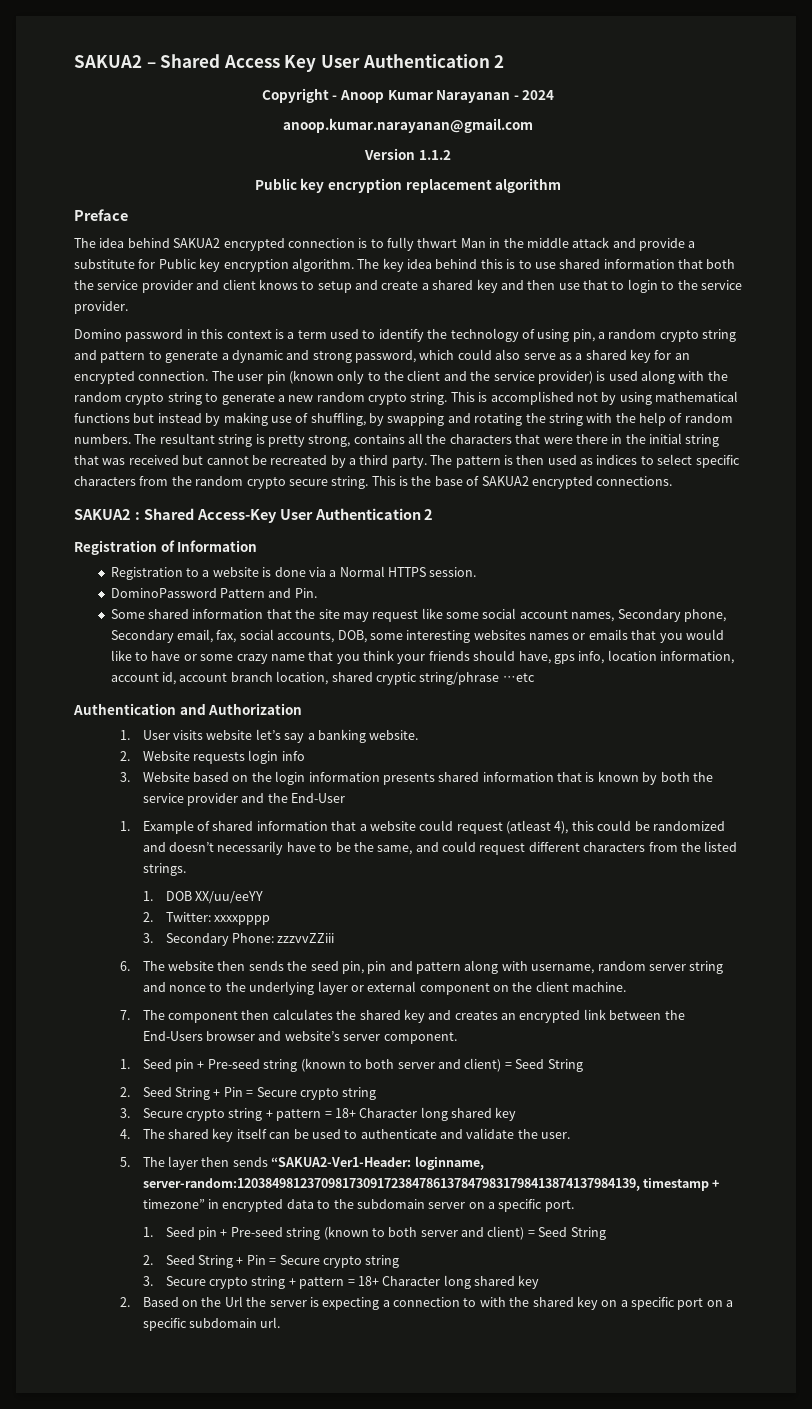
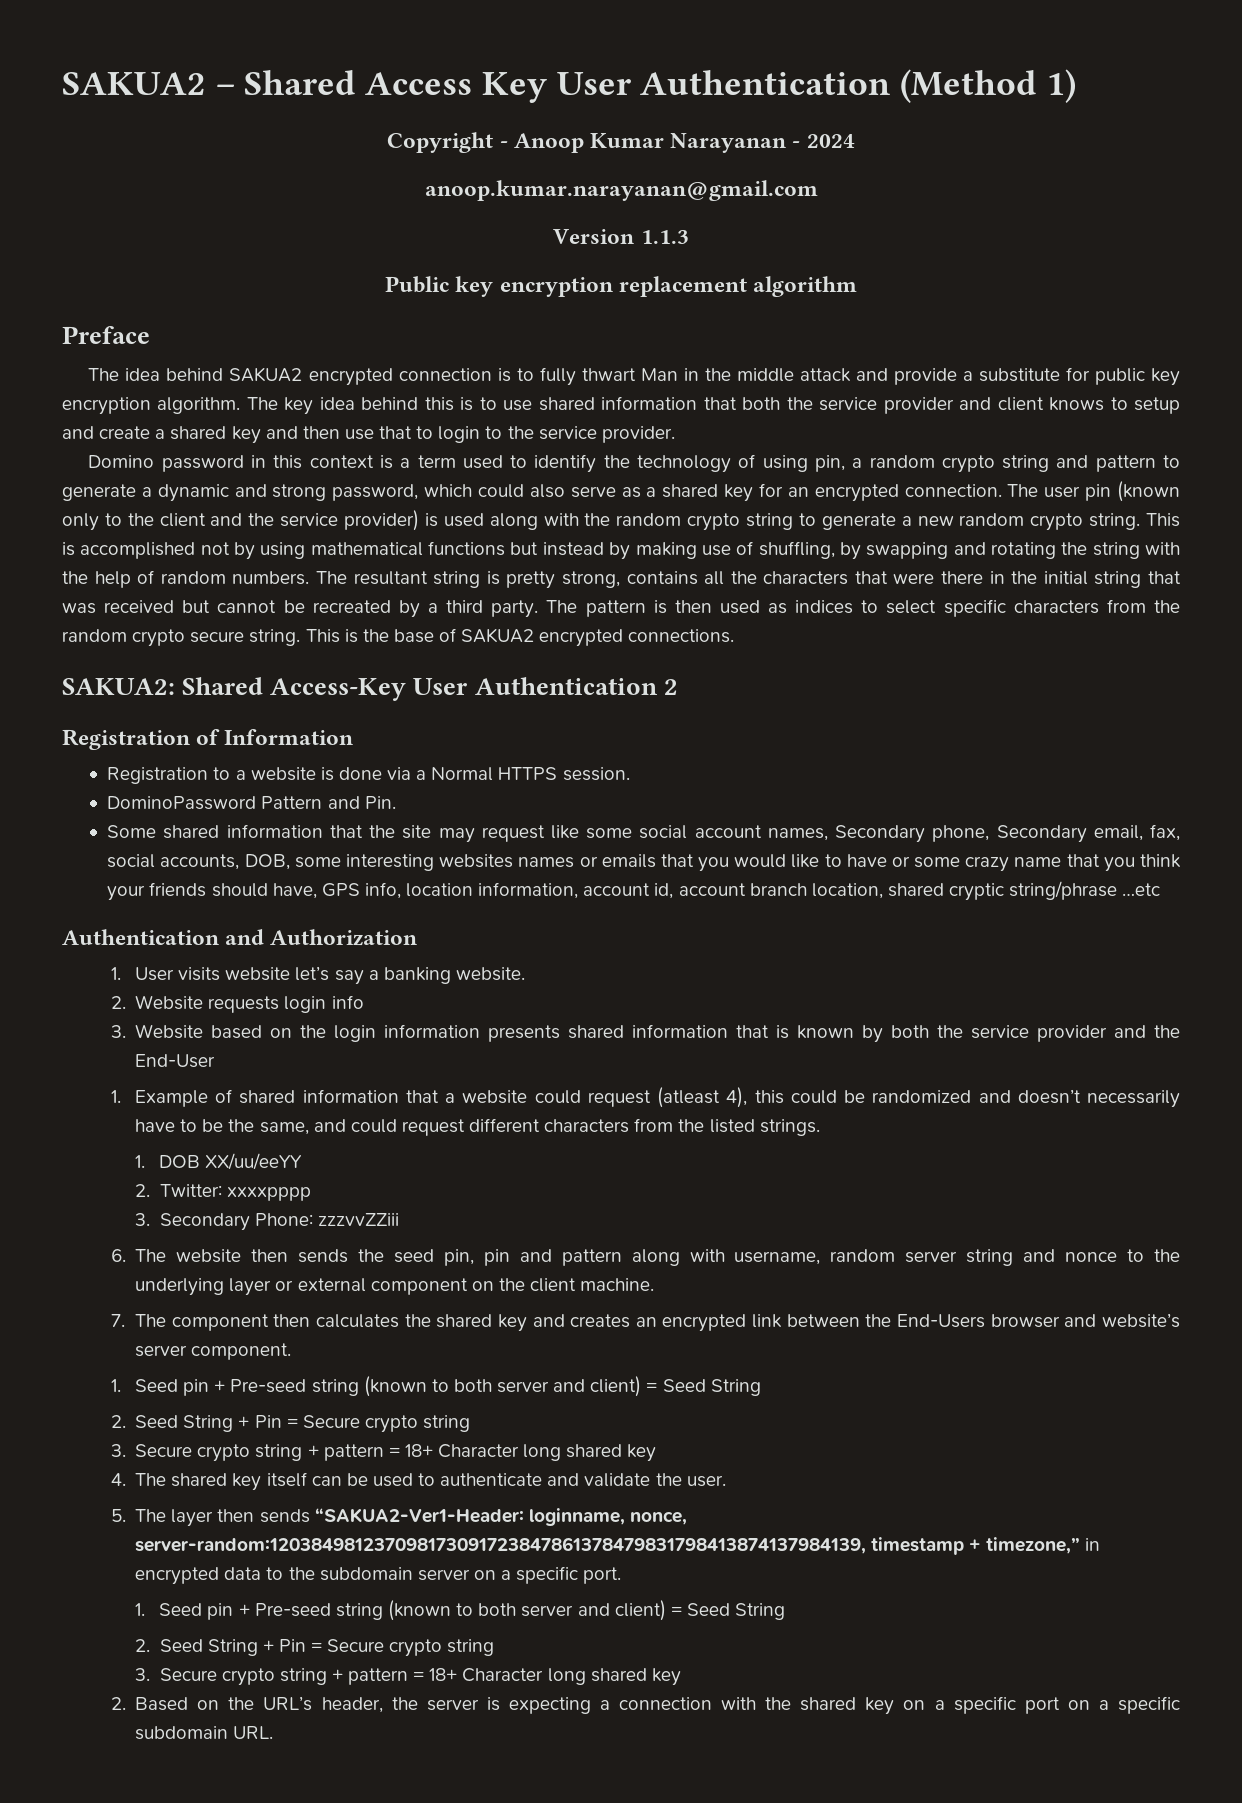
[494,55,505,68] 2 -> [900,69,1076,103] (Method 1)
[418,150,451,160] 1.1.2 -> [640,230,689,244] 1.1.3
[158,258,197,269] Public -> [1094,368,1145,385] public
[74,509,140,520] SAKUA2 : -> [62,678,175,695] SAKUA2:
[553,654,575,664] gps -> [321,883,360,897] GPS
(484, 1163) none -> [629,1512,687,1525] nonce,
[142,1199,205,1209] timezone” -> [985,1537,1080,1554] timezone,”
[224,1296,243,1307] Url -> [263,1696,383,1713] URL’s header,
[463,1298,477,1307] to -> (713, 1703) none
[260,1317,281,1328] url. -> [233,1726,274,1739] URL.

